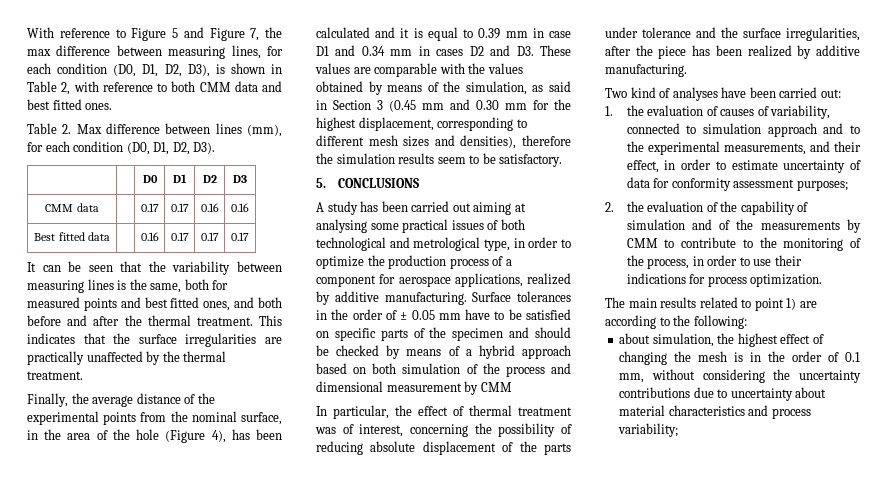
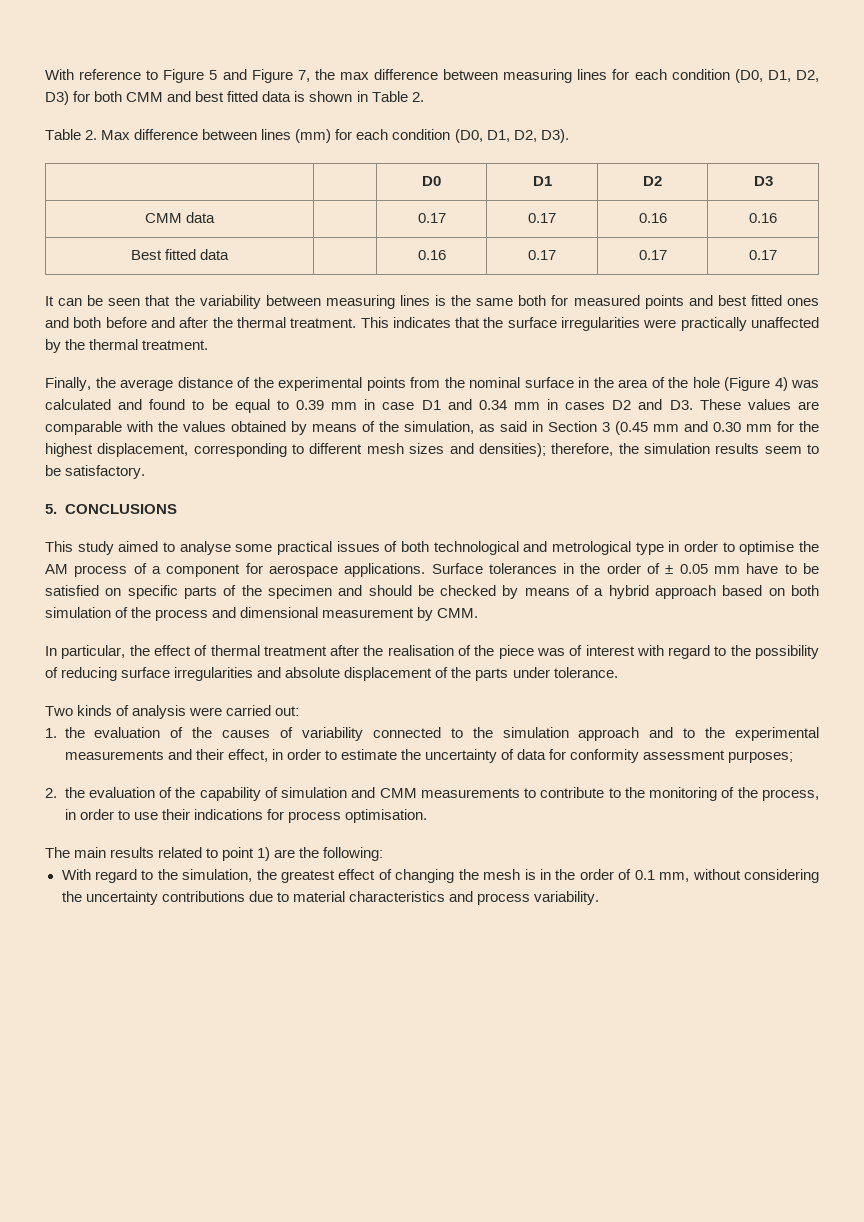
[231,45,283,59] [27,63,282,77] [27,81,282,95] [27,99,113,110] lines, for each condition (D0, D1, D2, D3), is shown in Table 2, with reference to both CMM data and best fitted ones. -> [577,69,820,83] [45,91,424,105] lines for each condition (D0, D1, D2, D3) for both CMM and best fitted data is shown in Table 2.
[247,124,282,137] (mm), -> [295,129,332,143] (mm)
[150,283,182,293] same, -> [476,298,514,306] same
[203,301,231,311] ones, -> [787,298,820,306] ones
[265,337,282,344] are -> [643,319,677,328] were
[240,412,282,425] surface, -> [524,377,574,388] surface
[211,429,282,443] [316,27,423,38] 4), has been calculated and it is -> [774,377,819,391] [45,399,228,410] 4) was calculated and found to be
[460,135,571,149] densities), therefore -> [478,443,614,457] densities); therefore,
[316,201,526,215] [316,219,367,233] A study has been carried out aiming at analysing -> [45,541,231,555] This study aimed to analyse
[484,237,571,251] [316,255,447,269] type, in order to optimize the production -> [635,541,819,555] [45,564,68,574] type in order to optimise the AM
[454,273,571,287] [316,291,467,305] applications, realized by additive manufacturing. -> [344,563,426,577] applications.
[480,382,512,392] CMM -> [437,608,479,618] CMM.
[315,424,468,437] was of interest, concerning -> [330,645,727,659] after the realisation of the piece was of interest with regard to
(363, 448) none -> [121,667,282,681] surface irregularities and
[642,27,860,41] [605,45,860,59] [605,64,687,77] [605,87,776,101] tolerance and the surface irregularities, after the piece has been realized by additive manufacturing. // Two kind of analyses have been -> [553,667,618,678] [45,705,223,719] tolerance. // Two kinds of analysis were
(718, 111) none -> [192,727,213,738] the
[770,105,831,119] variability, -> [301,727,363,741] variability
(697, 129) none -> [472,727,493,738] the
[723,143,806,155] measurements, -> [64,750,164,760] measurements
(778, 165) none -> [400,749,421,760] the
[719,219,861,233] [626,238,658,248] of the measurements by CMM -> [379,788,520,798] CMM measurements
[750,274,823,287] optimization. -> [344,809,427,823] optimisation.
[605,315,670,329] according to -> (296, 853) none
[619,333,651,344] about -> [61,869,178,883] With regard to the
[737,333,778,347] highest -> [281,870,336,883] greatest
[730,387,827,401] uncertainty about -> (289, 897) none
[618,423,679,437] variability; -> [533,891,599,905] variability.

